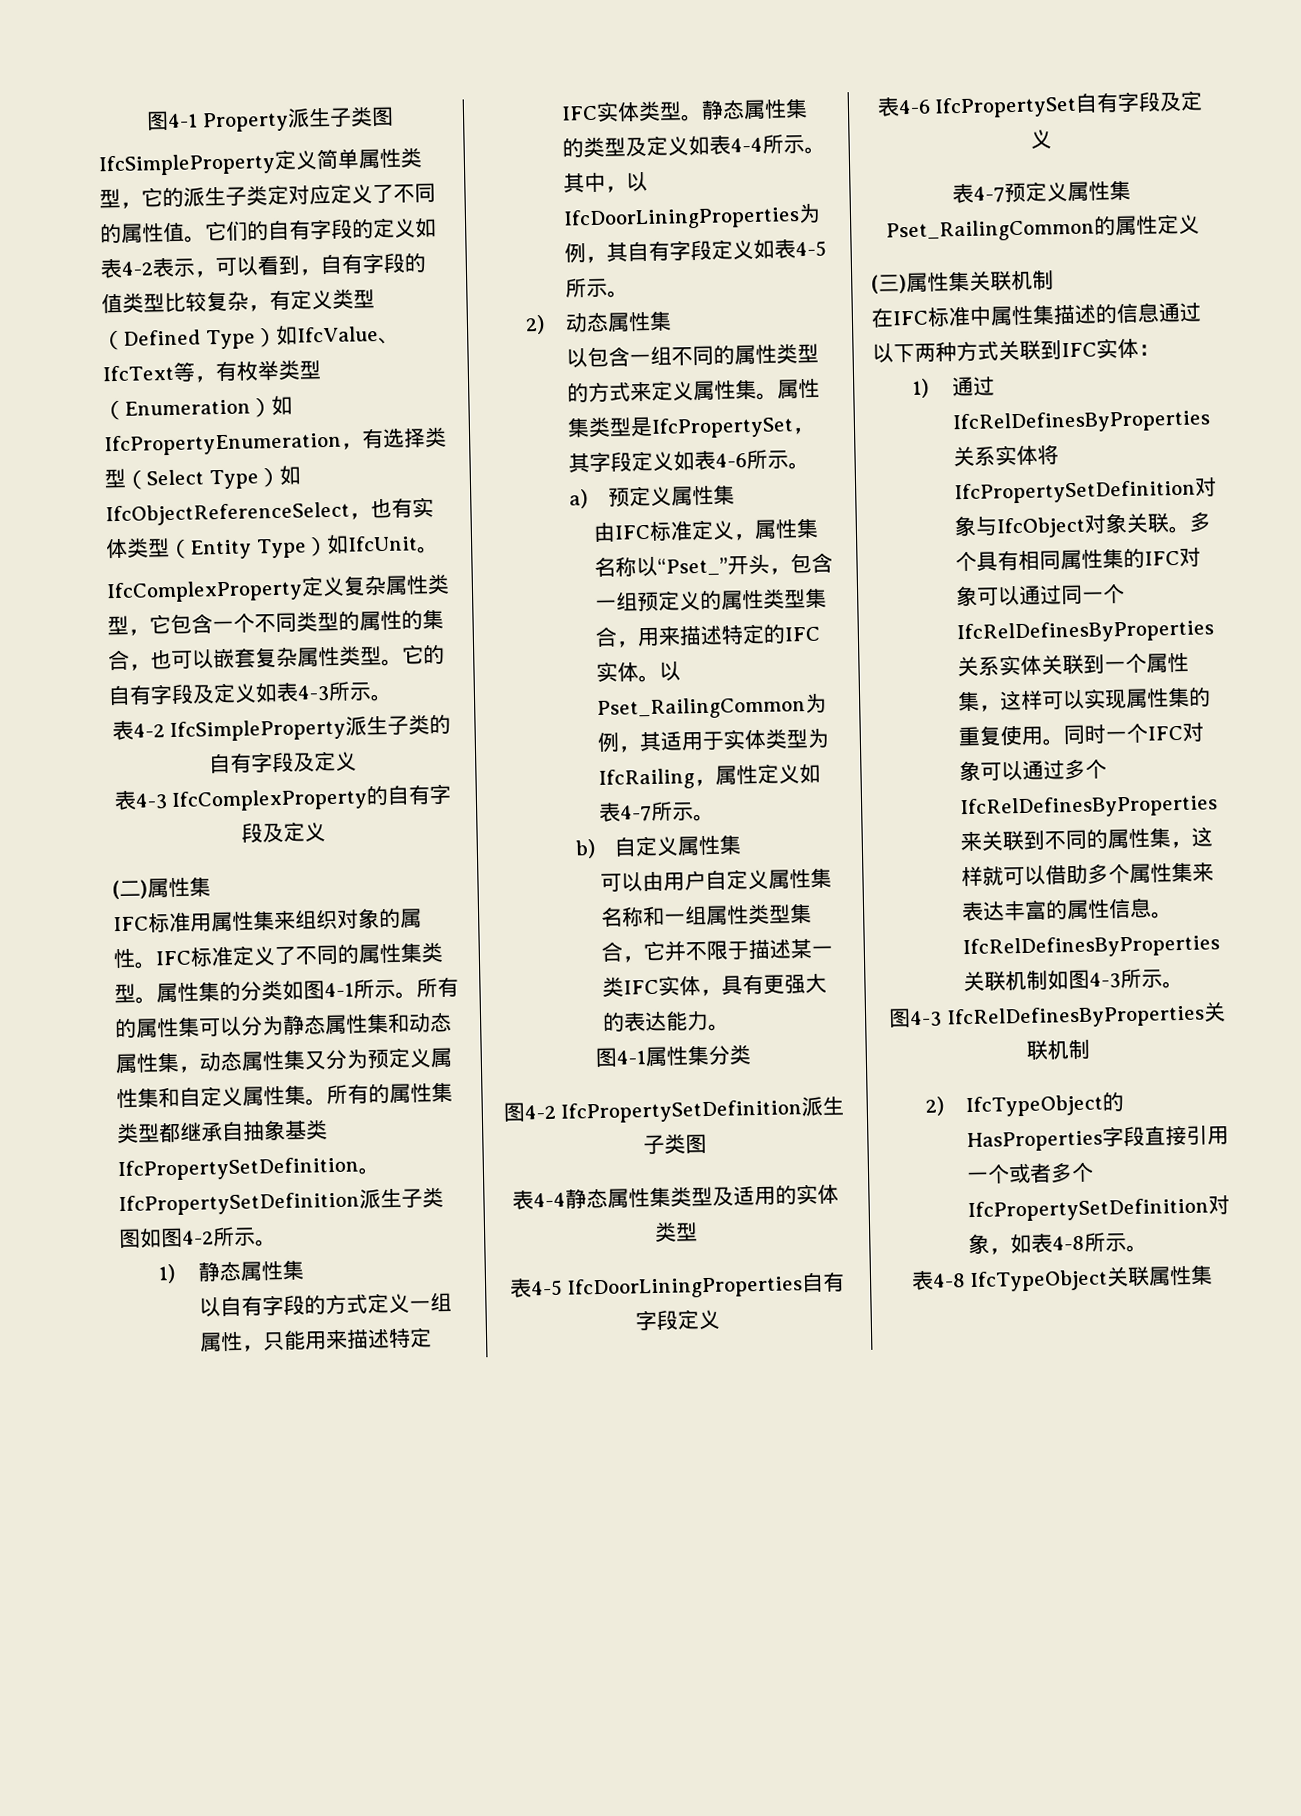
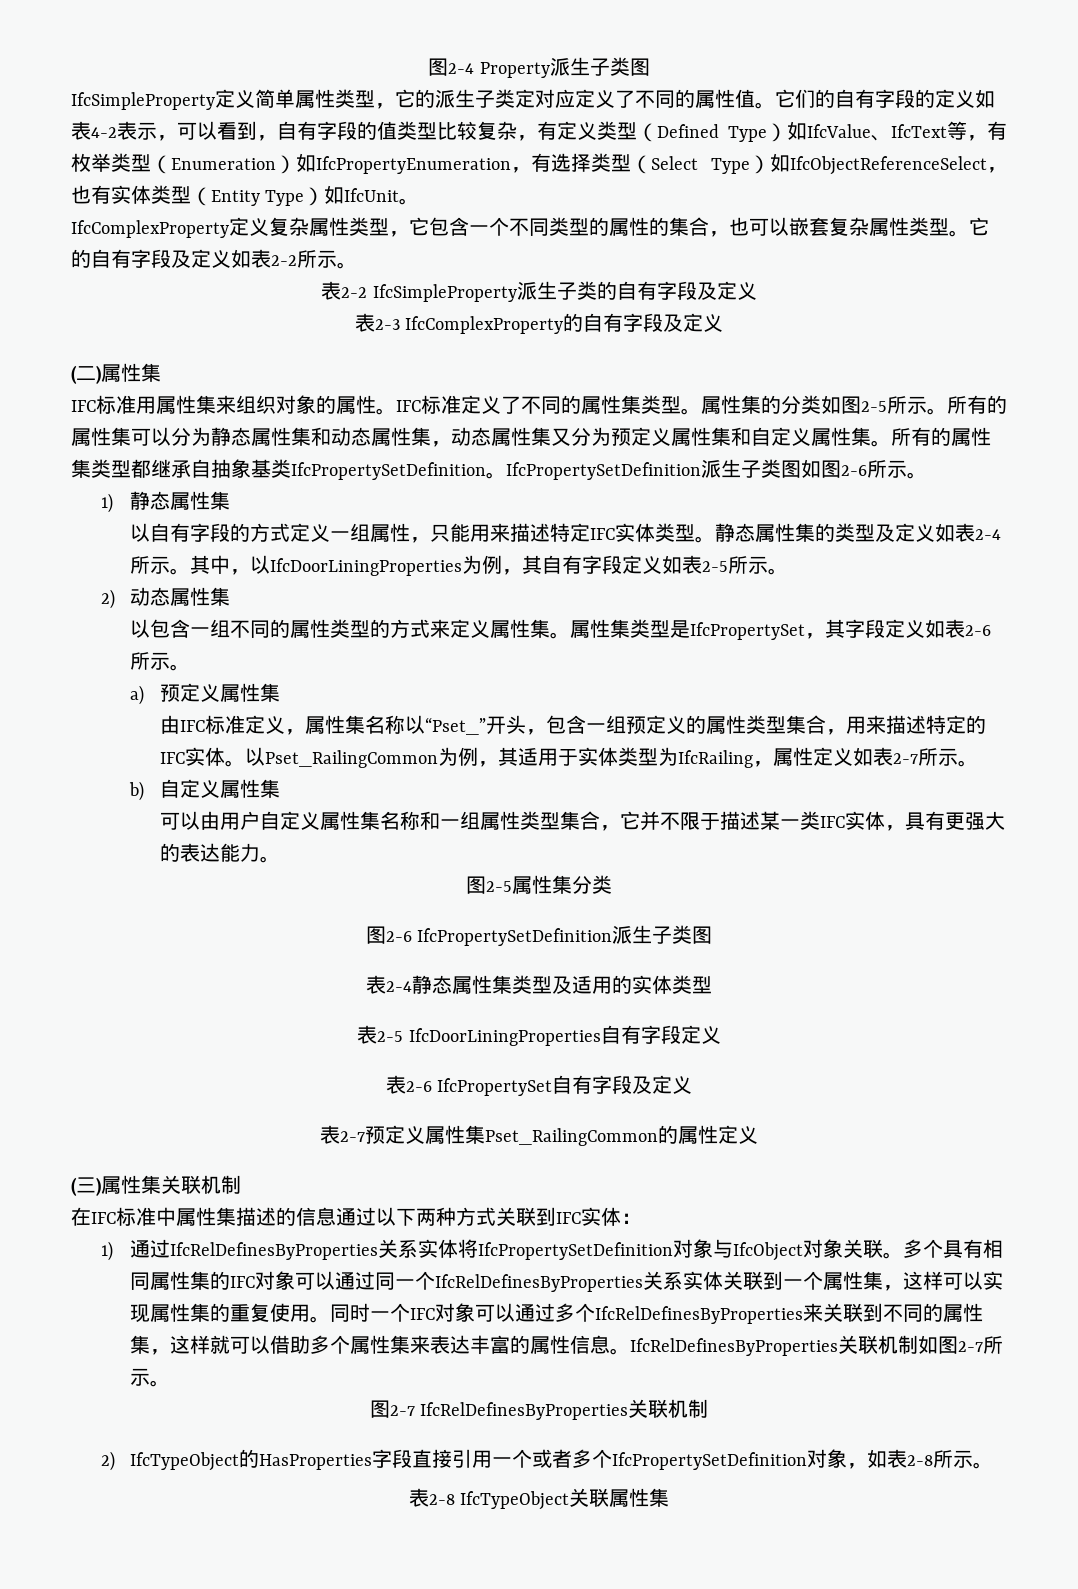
[146,110,199,131] 图4-1 -> [428,58,475,76] 图2-4
[297,681,393,702] [111,720,165,741] 4-3所示。 // 表4-2 -> [271,250,357,269] [321,281,368,300] 2-2所示。 // 表2-2
[134,793,168,810] 4-3 -> [374,319,400,330] 2-3
[324,982,354,998] 4-1 -> [861,401,887,412] 2-5
[182,1230,214,1245] 4-2 -> [841,465,867,476] 2-6
[729,137,763,153] 4-4 -> [975,529,1002,540] 2-4
[794,240,827,258] 4-5 -> [702,561,729,572] 2-5
[714,453,747,468] 4-6 -> [965,625,992,636] 2-6
[620,804,653,822] 4-7 -> [892,753,918,764] 2-7
[615,1050,646,1065] 4-1 -> [486,881,512,892] 2-5
[523,1104,556,1120] 4-2 -> [385,931,412,942] 2-6
[533,1192,566,1208] 4-4 -> [386,981,412,992] 2-4
[529,1279,563,1297] 4-5 -> [377,1031,404,1042] 2-5
[897,99,931,115] 4-6 -> [405,1081,432,1092] 2-6
[973,186,1005,203] 4-7 -> [340,1131,365,1142] 2-7
[1088,972,1121,989] 4-3 -> [958,1341,984,1352] 2-7
[909,1010,943,1028] 4-3 -> [389,1405,415,1416] 2-7
[1051,1232,1148,1253] [910,1270,966,1291] 4-8所示。 // 表4-8 -> [907,1450,994,1469] [408,1488,455,1507] 2-8所示。 // 表2-8

